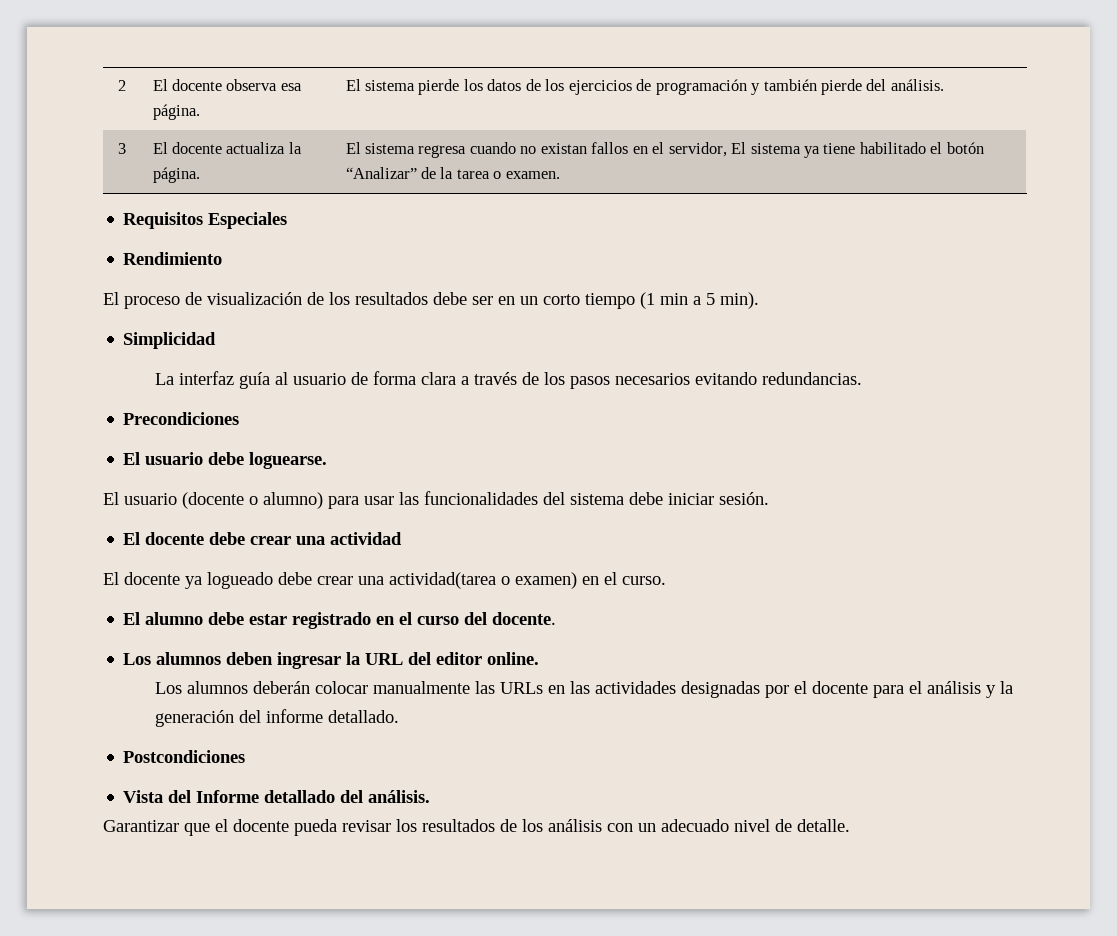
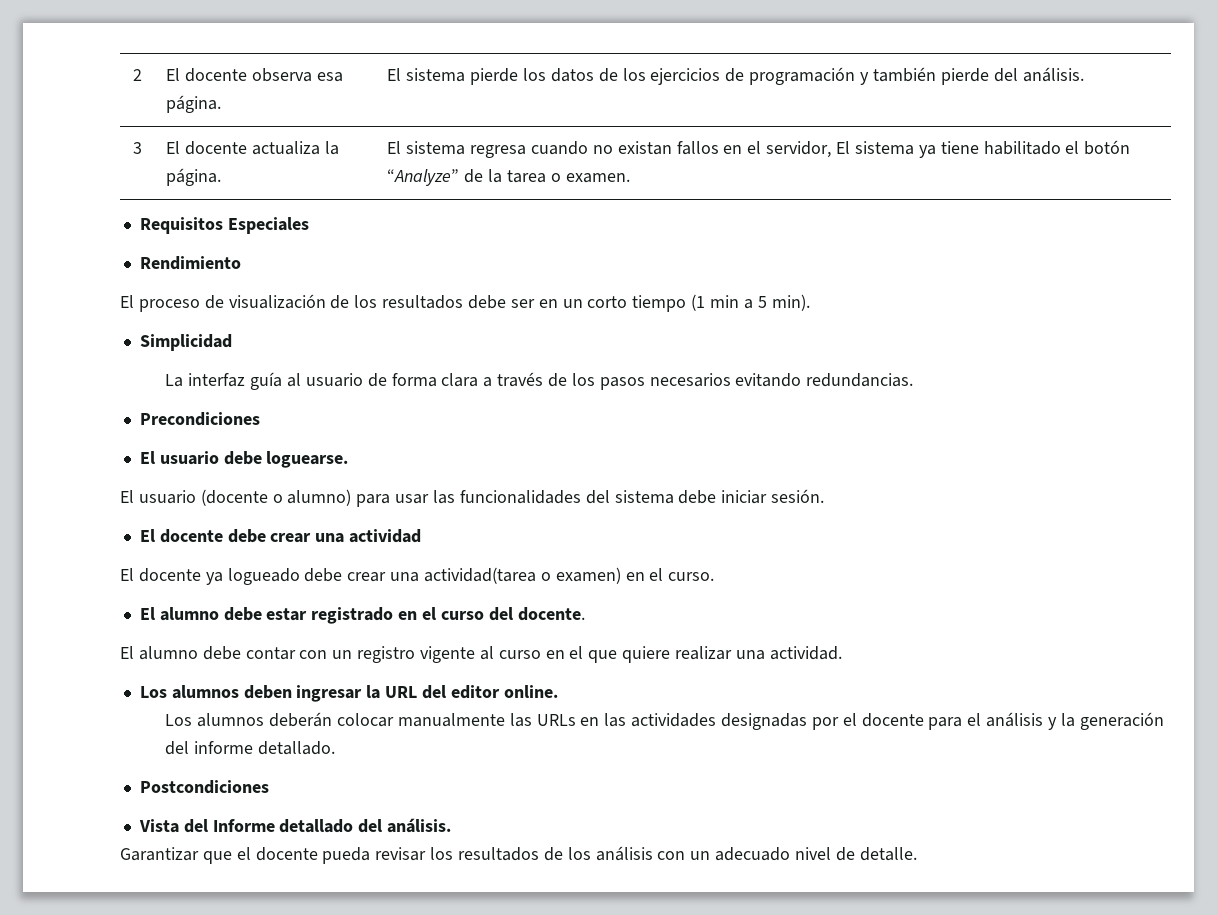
[345,167,417,179] “Analizar” -> [387,169,460,186] “Analyze”
(557, 618) none -> [120,646,842,663] // El alumno debe contar con un registro vigente al curso en el que quiere realizar una actividad.

